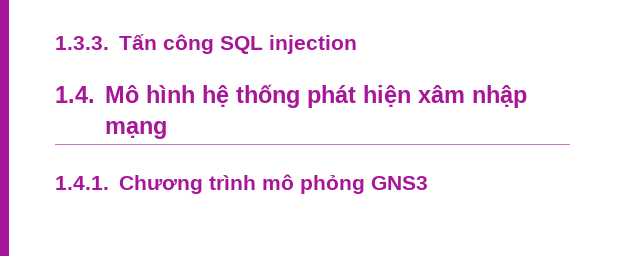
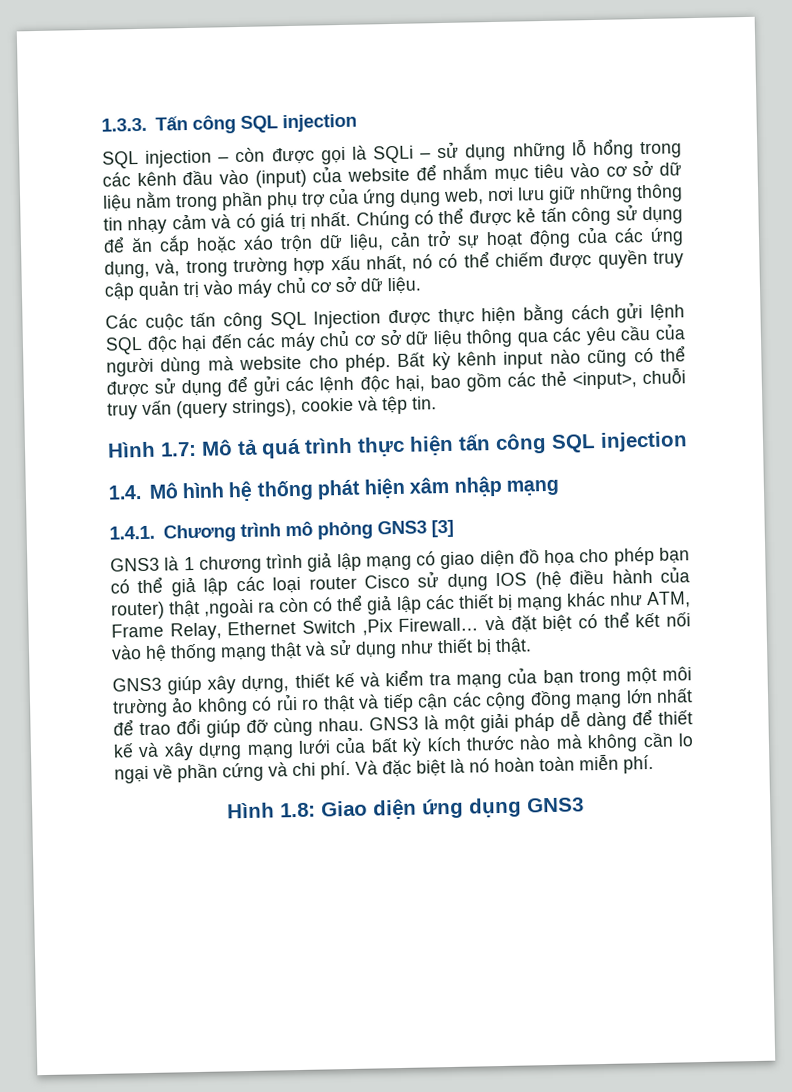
(357, 44) none -> [102,138,683,169] [102,159,682,188] [103,183,683,212] [103,204,683,235] [103,226,684,256] [104,249,685,279] [104,275,422,301] [105,302,686,331] [105,323,685,355] [106,345,686,377] [106,367,686,398] [107,395,437,420] [107,431,688,459] // SQL injection – còn được gọi là SQLi – sử dụng những lỗ hổng trong các kênh đầu vào (input) của website để nhắm mục tiêu vào cơ sở dữ liệu nằm trong phần phụ trợ của ứng dụng web, nơi lưu giữ những thông tin nhạy cảm và có giá trị nhất. Chúng có thể được kẻ tấn công sử dụng để ăn cắp hoặc xáo trộn dữ liệu, cản trở sự hoạt động của các ứng dụng, và, trong trường hợp xấu nhất, nó có thể chiếm được quyền truy cập quản trị vào máy chủ cơ sở dữ liệu. // Các cuộc tấn công SQL Injection được thực hiện bằng cách gửi lệnh SQL độc hại đến các máy chủ cơ sở dữ liệu thông qua các yêu cầu của người dùng mà website cho phép. Bất kỳ kênh input nào cũng có thể được sử dụng để gửi các lệnh độc hại, bao gồm các thẻ <input>, chuỗi truy vấn (query strings), cookie và tệp tin. // Hình 1.7: Mô tả quá trình thực hiện tấn công SQL injection
(428, 183) none -> [430,519,454,538] [110,546,690,574] [110,566,691,597] [111,591,691,620] [111,611,691,641] [111,637,532,663] [112,666,693,695] [112,688,693,718] [113,708,693,738] [113,732,694,761] [114,753,654,784] [226,797,584,820] [3] // GNS3 là 1 chương trình giả lập mạng có giao diện đồ họa cho phép bạn có thể giả lập các loại router Cisco sử dụng IOS (hệ điều hành của router) thật ,ngoài ra còn có thể giả lập các thiết bị mạng khác như ATM, Frame Relay, Ethernet Switch ,Pix Firewall… và đặt biệt có thể kết nối vào hệ thống mạng thật và sử dụng như thiết bị thật. // GNS3 giúp xây dựng, thiết kế và kiểm tra mạng của bạn trong một môi trường ảo không có rủi ro thật và tiếp cận các cộng đồng mạng lớn nhất để trao đổi giúp đỡ cùng nhau. GNS3 là một giải pháp dễ dàng để thiết kế và xây dựng mạng lưới của bất kỳ kích thước nào mà không cần lo ngại về phần cứng và chi phí. Và đặc biệt là nó hoàn toàn miễn phí. // Hình 1.8: Giao diện ứng dụng GNS3

